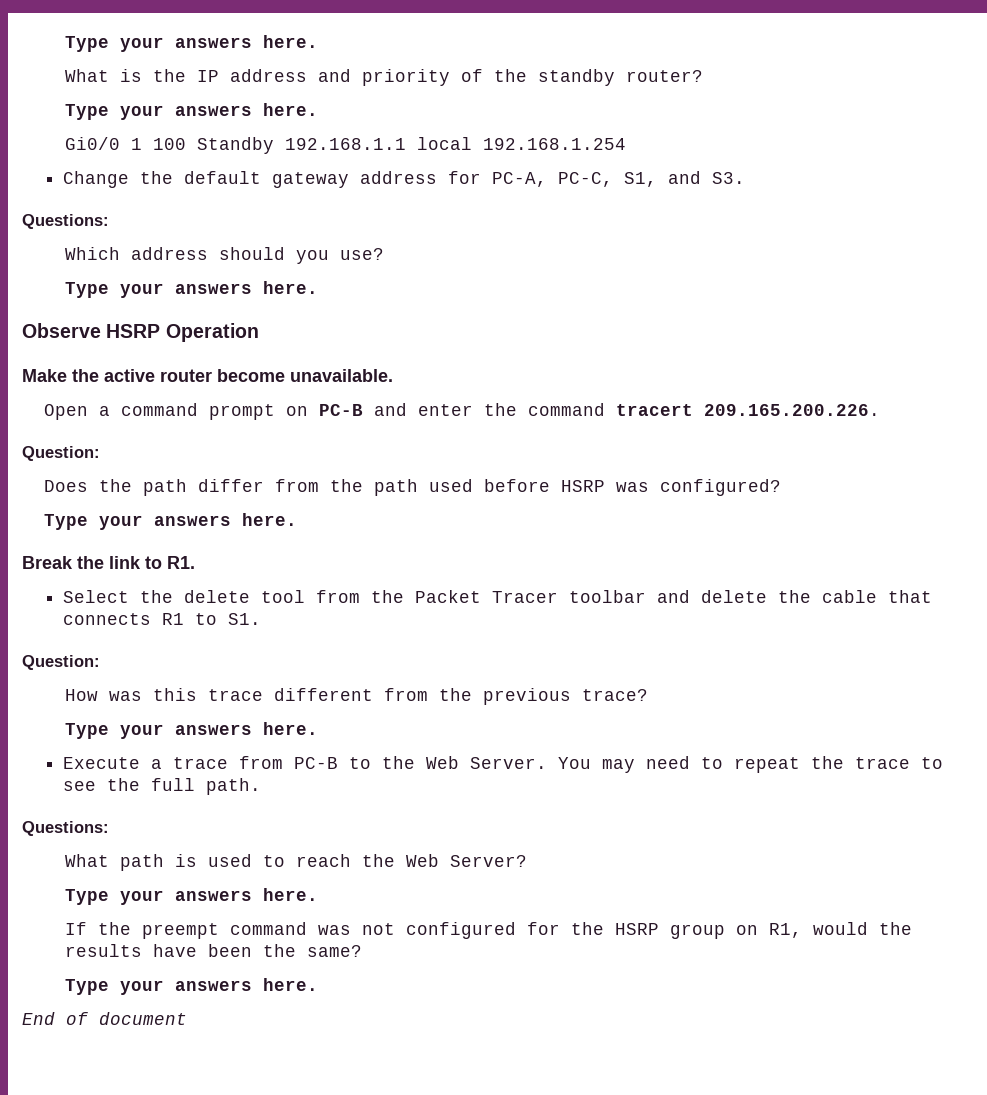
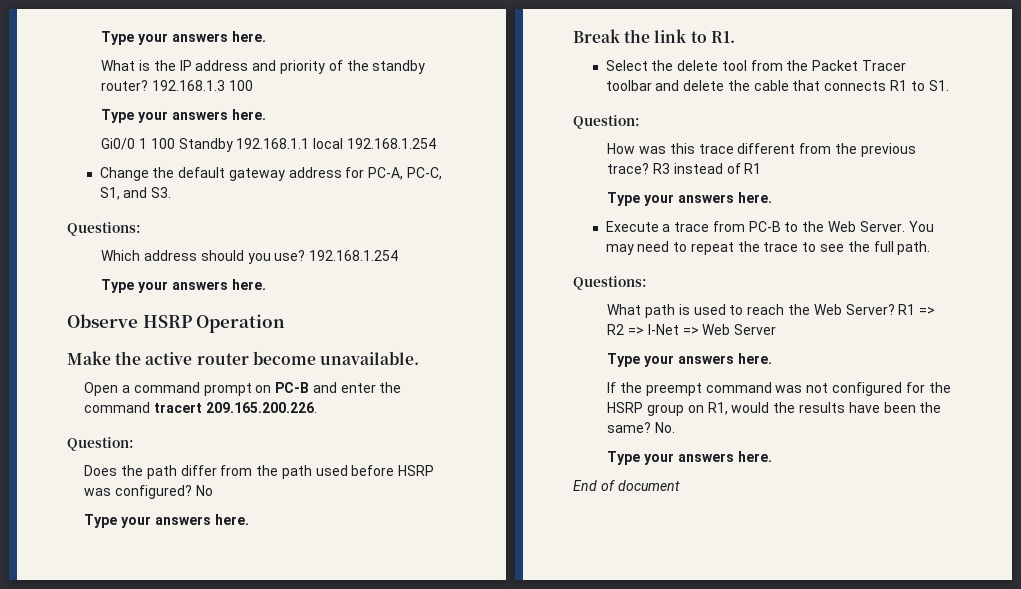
(703, 76) none -> [152,80,253,91] 192.168.1.3 100
(384, 254) none -> [309,250,399,261] 192.168.1.254
(781, 487) none -> [195,485,213,496] No
(648, 695) none -> [653,163,762,174] R3 instead of R1
(527, 861) none -> [898,304,936,315] [607,324,777,335] R1 => R2 => I-Net => Web Server
(362, 951) none -> [655,422,676,433] No.

